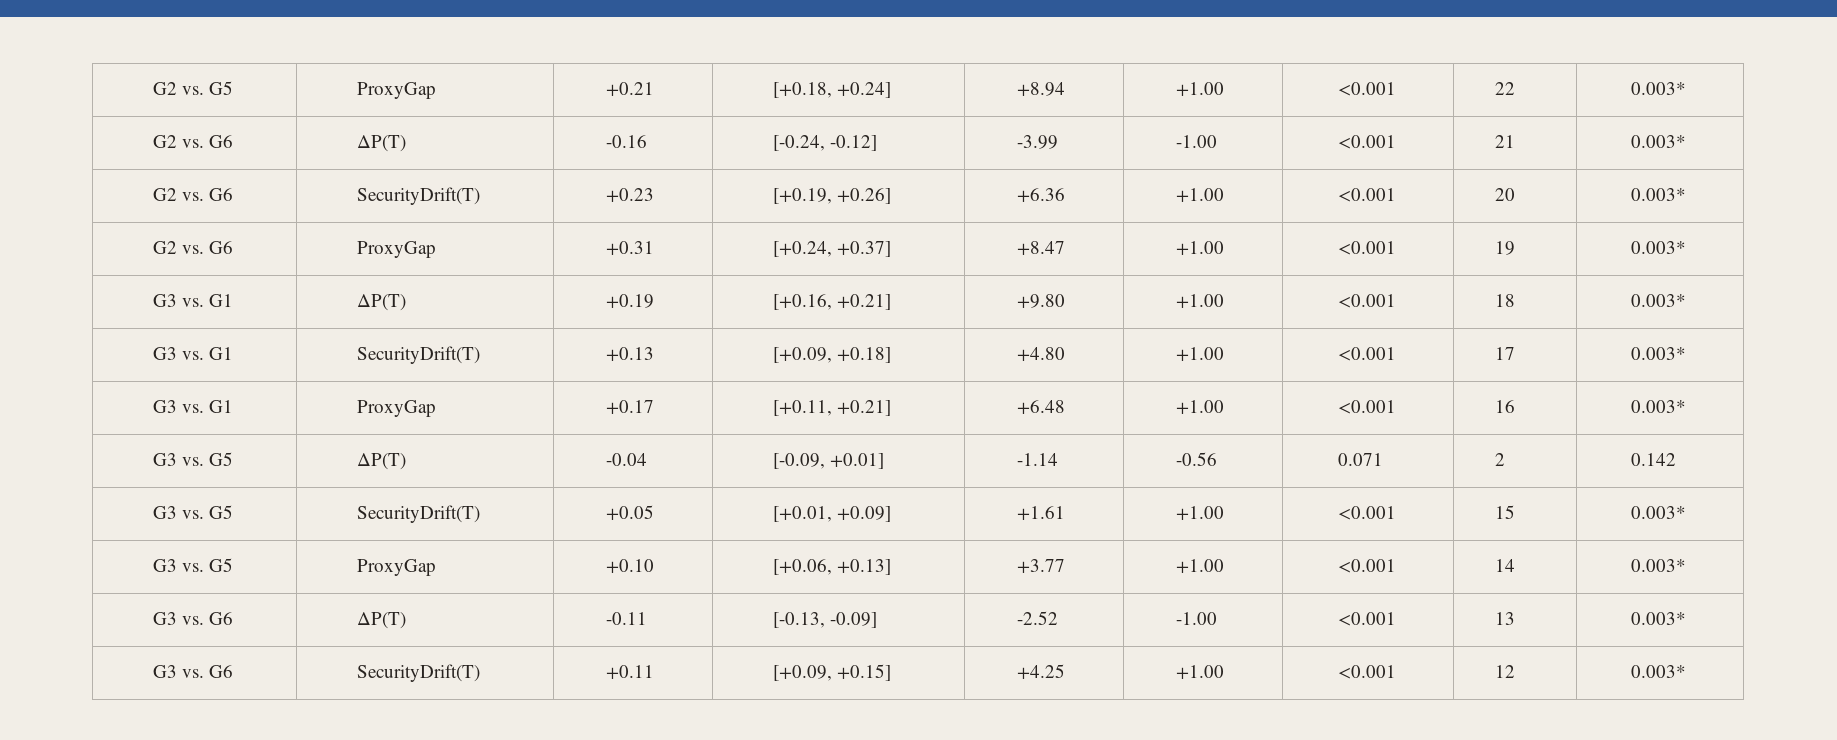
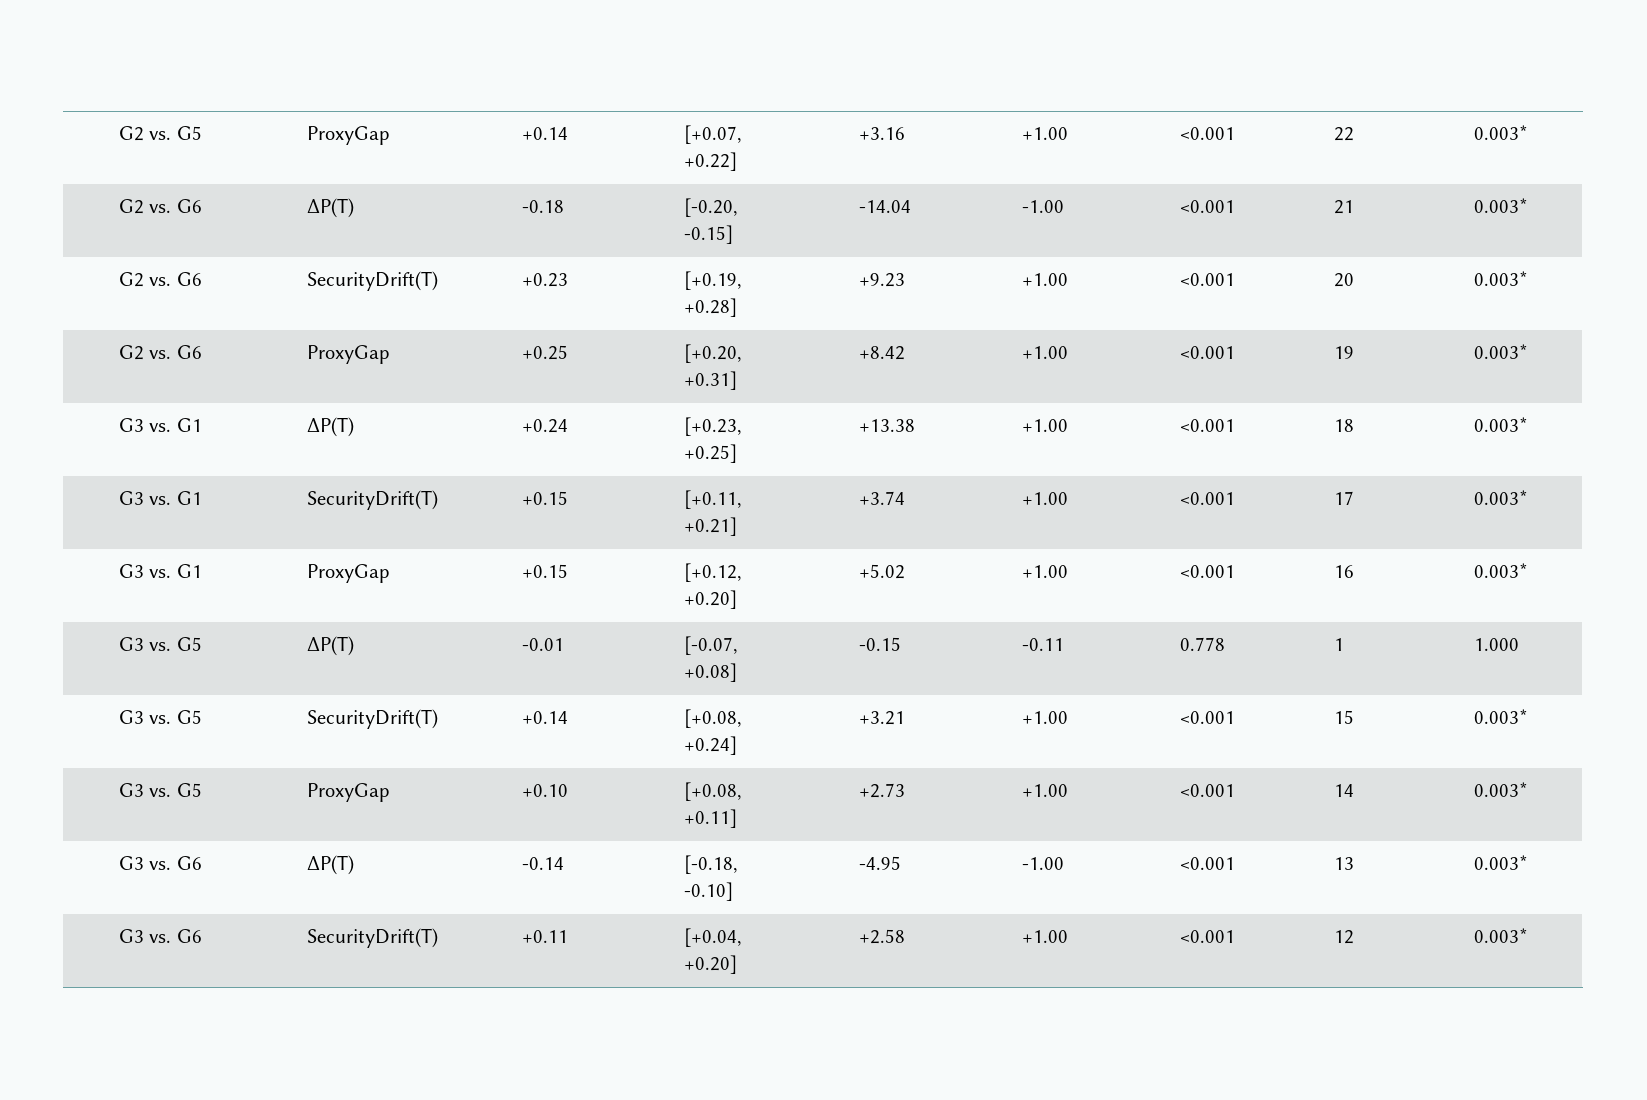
[605,82,654,96] [773,82,892,98] [1016,82,1065,96] +0.21 | [+0.18, +0.24] | +8.94 -> [521,127,568,140] [684,125,743,144] [684,152,738,171] [858,127,905,140] +0.14 | [+0.07, +0.22] | +3.16
[605,135,647,148] [773,135,878,151] [1016,135,1058,149] -0.16 | [-0.24, -0.12] | -3.99 -> [521,200,564,213] [684,198,739,217] [684,225,734,244] [858,200,911,213] -0.18 | [-0.20, -0.15] | -14.04
[837,188,892,204] [1016,188,1065,202] +0.26] | +6.36 -> [684,298,738,317] [858,273,905,287] +0.28] | +9.23
[605,241,654,255] [773,241,892,257] [1016,241,1065,255] +0.31 | [+0.24, +0.37] | +8.47 -> [521,345,568,360] [684,344,743,363] [684,371,738,390] [858,346,905,360] +0.25 | [+0.20, +0.31] | +8.42
[605,294,654,308] [773,294,892,310] [1016,294,1065,308] +0.19 | [+0.16, +0.21] | +9.80 -> [521,419,568,433] [684,417,743,436] [684,444,738,463] [858,419,915,432] +0.24 | [+0.23, +0.25] | +13.38
[605,347,654,361] [773,347,892,363] [1016,347,1065,361] +0.13 | [+0.09, +0.18] | +4.80 -> [521,491,568,505] [684,490,743,509] [684,517,738,536] [858,491,905,505] +0.15 | [+0.11, +0.21] | +3.74
[605,400,654,414] [773,400,892,416] [1016,400,1065,414] +0.17 | [+0.11, +0.21] | +6.48 -> [521,564,568,578] [684,563,743,582] [684,590,738,609] [858,564,905,579] +0.15 | [+0.12, +0.20] | +5.02
[605,453,647,466] [773,453,885,469] [1016,453,1058,466] [1175,452,1217,466] [1338,453,1384,466] [1494,453,1505,466] [1631,453,1677,466] -0.04 | [-0.09, +0.01] | -1.14 | -0.56 | 0.071 | 2 | 0.142 -> [521,638,564,651] [684,636,739,655] [684,663,738,682] [858,637,901,651] [1021,638,1064,651] [1179,637,1225,651] [1333,638,1344,651] [1473,638,1519,651] -0.01 | [-0.07, +0.08] | -0.15 | -0.11 | 0.778 | 1 | 1.000
[605,505,654,520] [773,506,892,522] [1016,506,1065,520] +0.05 | [+0.01, +0.09] | +1.61 -> [521,711,568,724] [684,709,743,728] [684,736,738,755] [858,711,905,725] +0.14 | [+0.08, +0.24] | +3.21
[773,559,892,575] [1016,559,1065,573] [+0.06, +0.13] | +3.77 -> [684,782,743,801] [684,809,738,828] [858,783,905,798] [+0.08, +0.11] | +2.73
[605,612,647,625] [773,612,878,628] [1016,611,1058,625] -0.11 | [-0.13, -0.09] | -2.52 -> [521,857,564,870] [684,855,739,874] [684,882,734,901] [858,856,901,870] -0.14 | [-0.18, -0.10] | -4.95
[773,664,892,681] [1016,664,1065,679] [+0.09, +0.15] | +4.25 -> [684,928,743,947] [684,955,738,974] [858,929,905,944] [+0.04, +0.20] | +2.58

